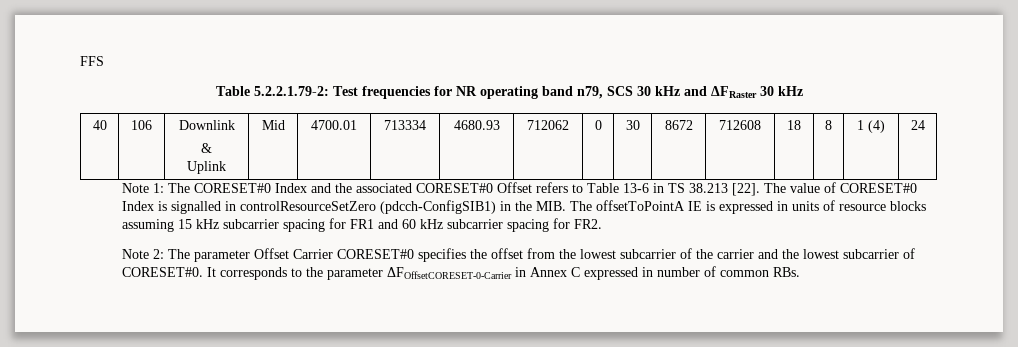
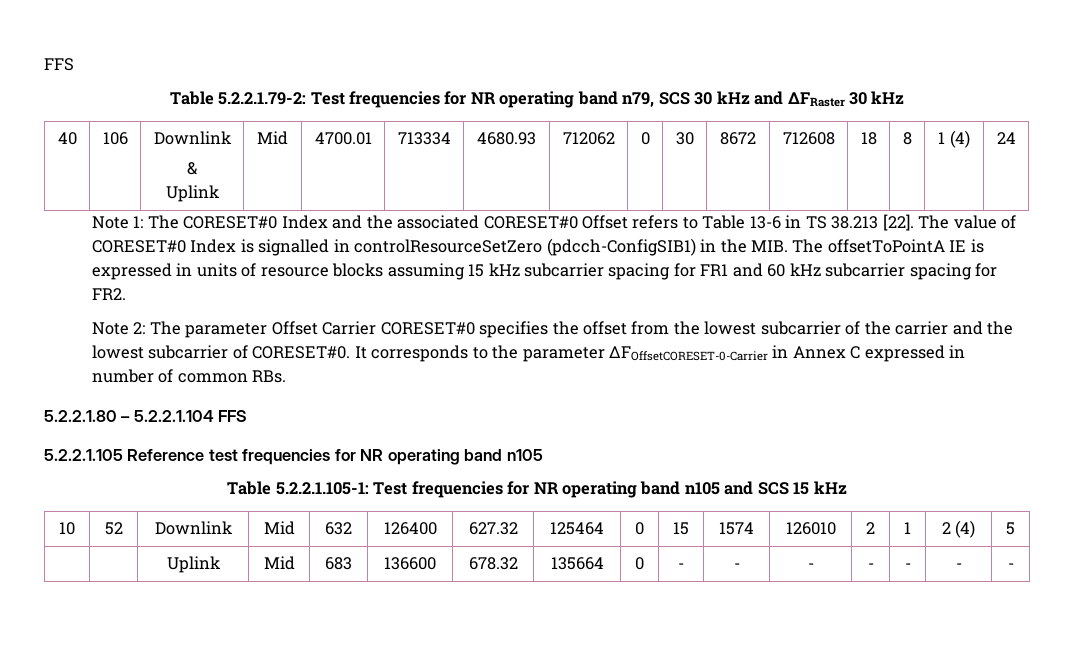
(800, 272) none -> [44,410,248,422] [44,449,543,465] [227,481,847,498] [59,522,75,535] [104,522,123,535] [154,521,233,535] [263,521,295,535] [325,522,352,535] [383,522,437,535] [468,522,518,535] [550,522,604,535] [635,522,644,535] [673,522,689,535] [719,522,754,535] [785,522,836,535] [866,522,875,534] [904,522,911,534] [941,520,976,538] [1006,522,1015,535] [166,556,221,573] [263,556,295,570] [325,557,352,570] [384,557,436,570] [468,557,518,570] [550,557,604,570] [635,557,644,570] [678,563,684,569] [733,563,740,569] [807,563,814,569] [867,563,874,569] [904,563,911,569] [955,563,962,569] [1007,563,1014,569] // 5.2.2.1.80 – 5.2.2.1.104 FFS // 5.2.2.1.105 Reference test frequencies for NR operating band n105 // Table 5.2.2.1.105-1: Test frequencies for NR operating band n105 and SCS 15 kHz // 10 | 52 | Downlink | Mid | 632 | 126400 | 627.32 | 125464 | 0 | 15 | 1574 | 126010 | 2 | 1 | 2 (4) | 5 // | | Uplink | Mid | 683 | 136600 | 678.32 | 135664 | 0 | - | - | - | - | - | - | -

